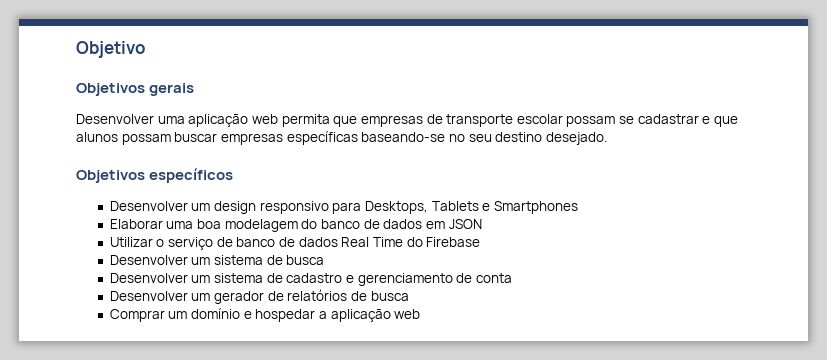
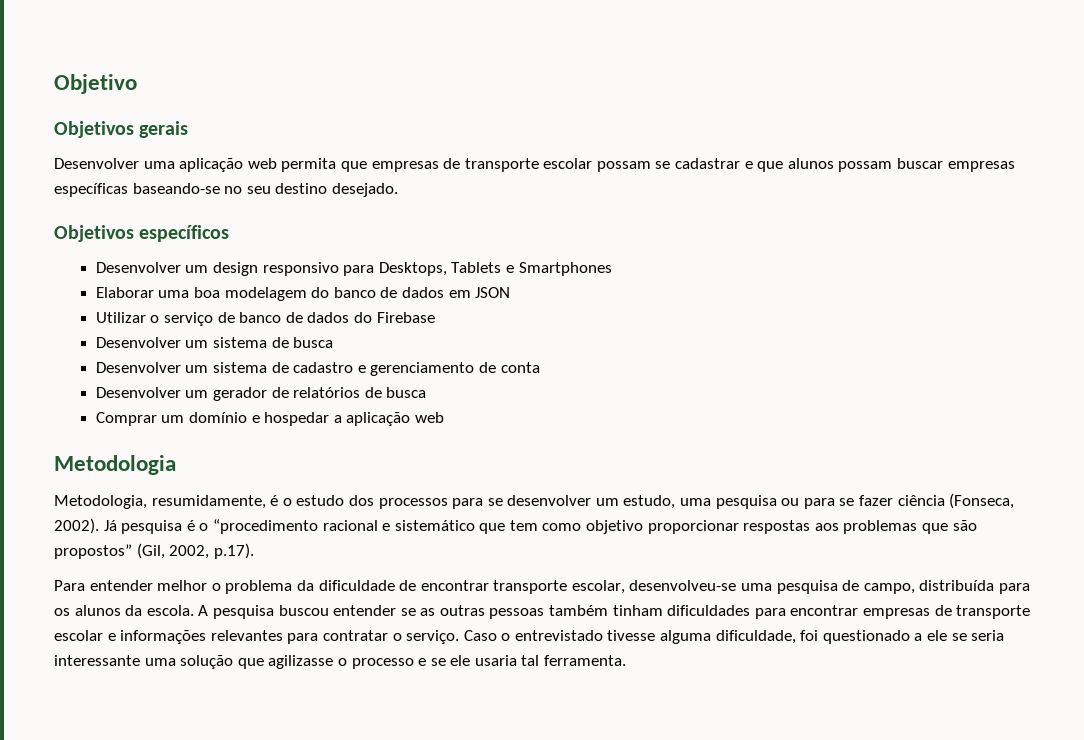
[341,237,403,247] Real Time -> (350, 317) none
(421, 314) none -> [54,455,176,475] [54,493,1015,509] [54,518,977,534] [54,543,254,559] [54,580,1031,594] [54,605,1031,619] [54,630,1005,644] [54,655,627,669] // Metodologia // Metodologia, resumidamente, é o estudo dos processos para se desenvolver um estudo, uma pesquisa ou para se fazer ciência (Fonseca, 2002). Já pesquisa é o “procedimento racional e sistemático que tem como objetivo proporcionar respostas aos problemas que são propostos” (Gil, 2002, p.17). // Para entender melhor o problema da dificuldade de encontrar transporte escolar, desenvolveu-se uma pesquisa de campo, distribuída para os alunos da escola. A pesquisa buscou entender se as outras pessoas também tinham dificuldades para encontrar empresas de transporte escolar e informações relevantes para contratar o serviço. Caso o entrevistado tivesse alguma dificuldade, foi questionado a ele se seria interessante uma solução que agilizasse o processo e se ele usaria tal ferramenta.

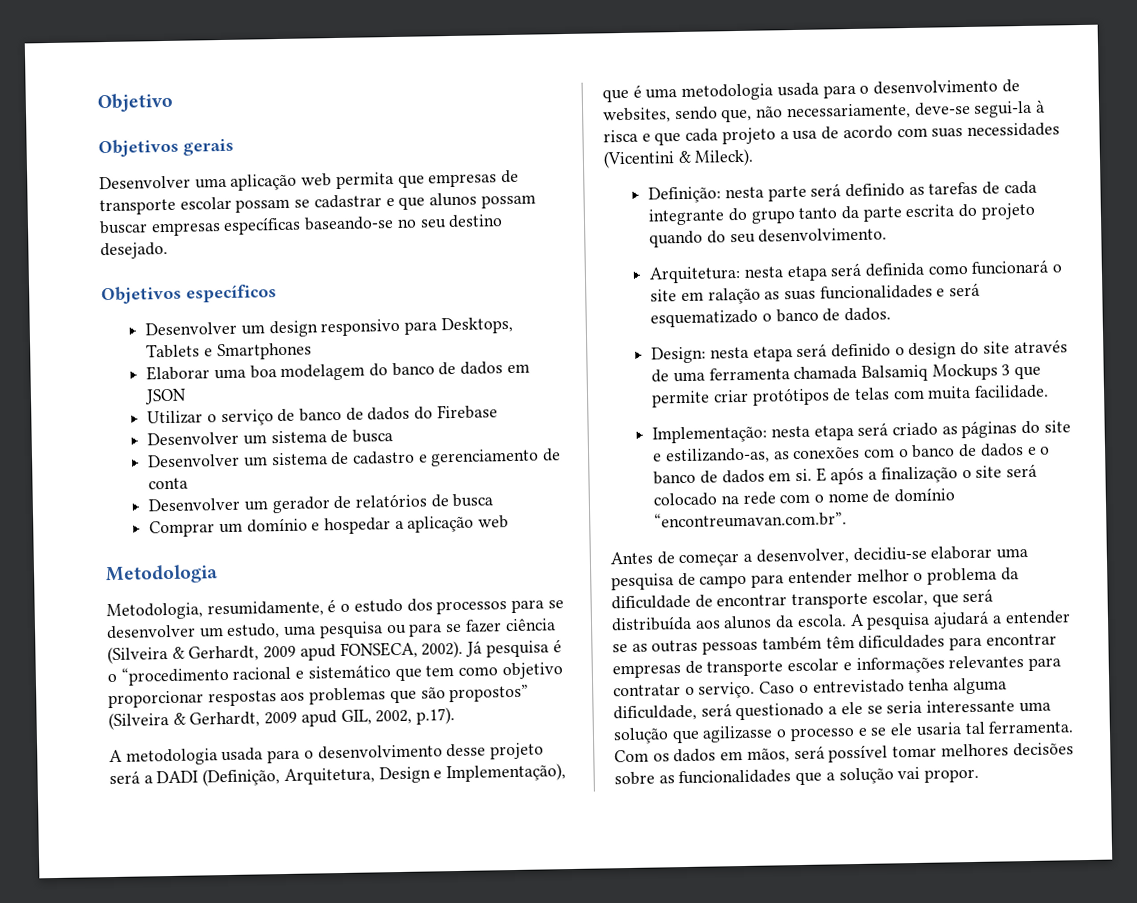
[949,493,1015,509] (Fonseca, -> [107,641,418,665] (Silveira & Gerhardt, 2009 apud FONSECA,
[136,543,254,559] [54,580,85,591] (Gil, 2002, p.17). // Para -> [108,707,456,731] [109,742,545,766] [109,763,567,787] [602,79,1020,103] [603,99,1046,124] [603,122,1060,146] [603,148,755,169] [648,180,1037,204] [648,202,1036,226] [649,227,888,248] [649,259,1063,284] [650,282,981,305] [650,307,891,328] [651,339,1068,364] [651,363,1042,383] [651,384,1050,408] [652,420,1071,444] [653,443,1051,465] [653,463,1038,485] [653,487,956,507] [654,510,848,529] [610,545,1029,568] [611,572,785,591] (Silveira & Gerhardt, 2009 apud GIL, 2002, p.17). // A metodologia usada para o desenvolvimento desse projeto será a DADI (Definição, Arquitetura, Design e Implementação), que é uma metodologia usada para o desenvolvimento de websites, sendo que, não necessariamente, deve-se segui-la à risca e que cada projeto a usa de acordo com suas necessidades (Vicentini & Mileck). // Definição: nesta parte será definido as tarefas de cada integrante do grupo tanto da parte escrita do projeto quando do seu desenvolvimento. // Arquitetura: nesta etapa será definida como funcionará o site em ralação as suas funcionalidades e será esquematizado o banco de dados. // Design: nesta etapa será definido o design do site através de uma ferramenta chamada Balsamiq Mockups 3 que permite criar protótipos de telas com muita facilidade. // Implementação: nesta etapa será criado as páginas do site e estilizando-as, as conexões com o banco de dados e o banco de dados em si. E após a finalização o site será colocado na rede com o nome de domínio “encontreumavan.com.br”. // Antes de começar a desenvolver, decidiu-se elaborar uma pesquisa de campo para
[629,580,1031,594] [54,608,70,616] desenvolveu-se uma pesquisa de campo, distribuída para os -> [931,588,994,607] [611,615,721,632] que será distribuída aos
[278,605,329,616] buscou -> [933,610,1002,629] ajudará a
[612,605,663,616] tinham -> [825,636,855,649] têm
[607,630,656,641] tivesse -> [908,678,950,692] tenha
[800,630,819,641] foi -> [700,703,732,717] será
(627, 660) none -> [614,742,1074,763] [614,766,980,786] Com os dados em mãos, será possível tomar melhores decisões sobre as funcionalidades que a solução vai propor.

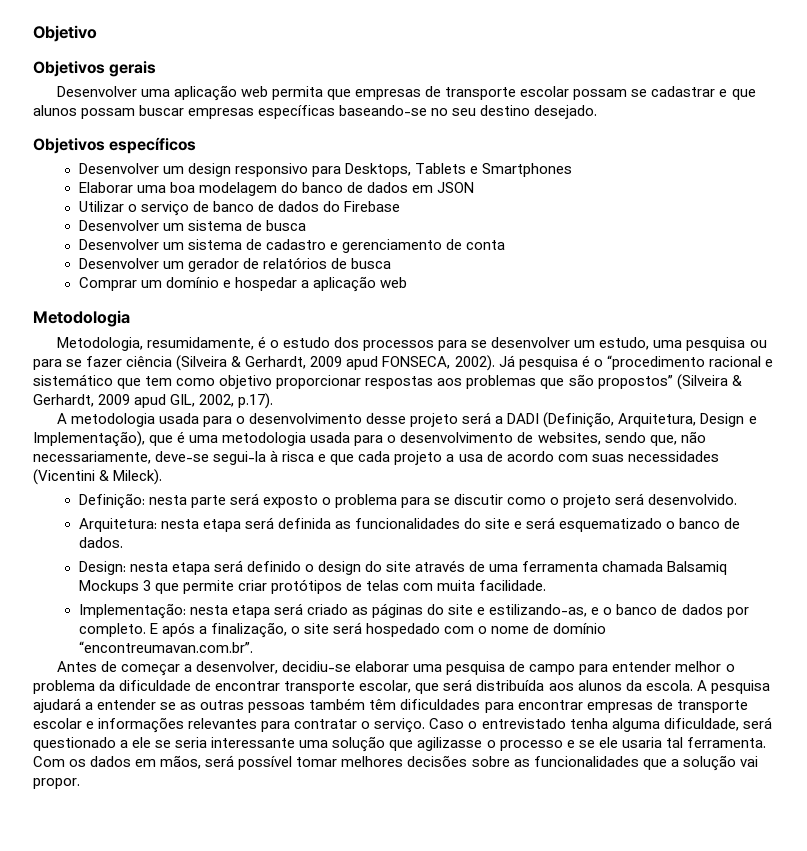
[844,180,1037,198] [648,202,1036,226] [649,227,888,248] definido as tarefas de cada integrante do grupo tanto da parte escrita do projeto quando do seu desenvolvimento. -> [262,493,738,508] exposto o problema para se discutir como o projeto será desenvolvido.
[927,259,1063,275] [650,284,933,305] como funcionará o site em ralação as suas funcionalidades -> [335,518,511,529] as funcionalidades do site
[773,443,1024,460] as conexões com o banco de dados -> (588, 610) none
[768,468,812,482] em si. -> [726,607,749,618] [78,623,146,637] por completo.
[880,466,958,484] finalização -> [210,622,287,638] finalização,
[653,491,776,507] colocado na rede -> [366,623,441,637] hospedado

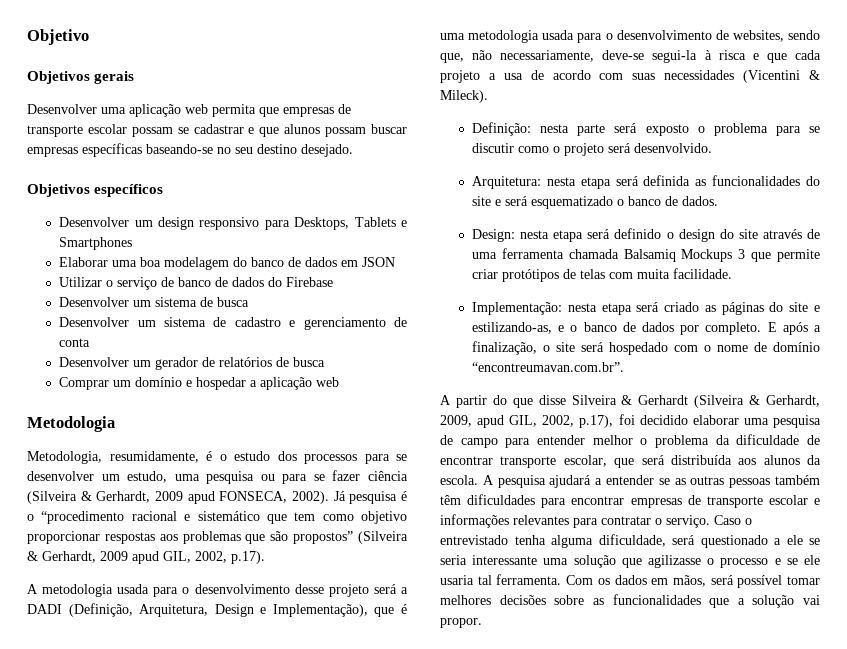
[56,661,352,676] Antes de começar a desenvolver, decidiu-se -> [440,395,820,408] [440,414,688,428] A partir do que disse Silveira & Gerhardt (Silveira & Gerhardt, 2009, apud GIL, 2002, p.17), foi decidido

